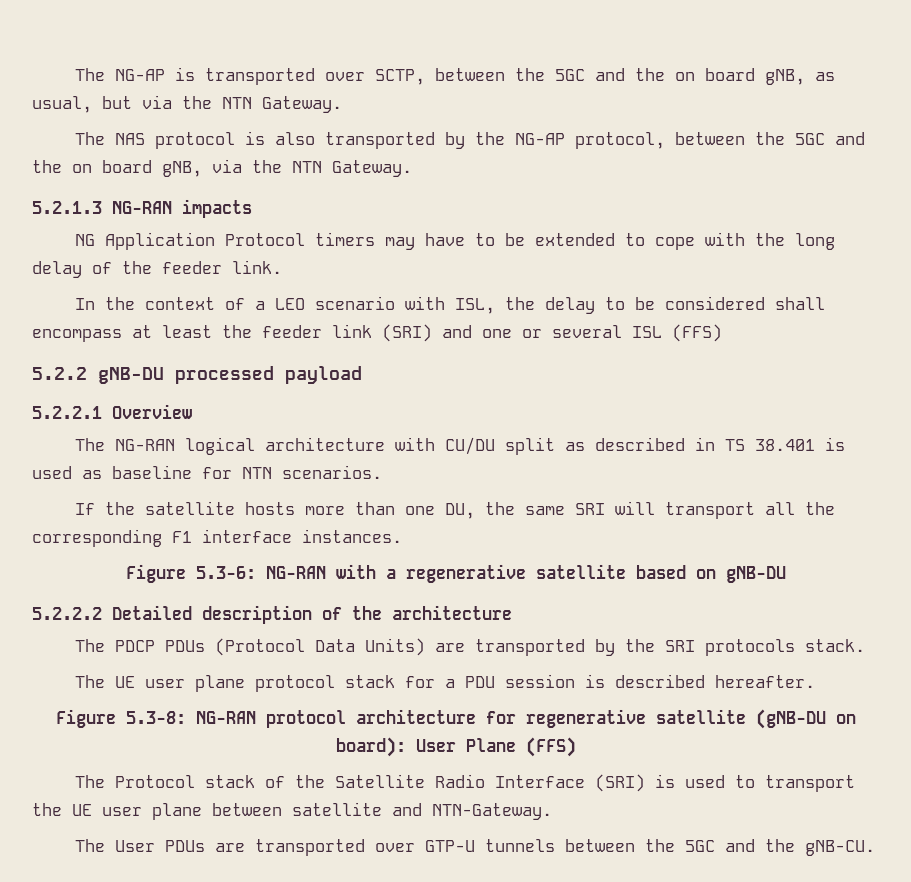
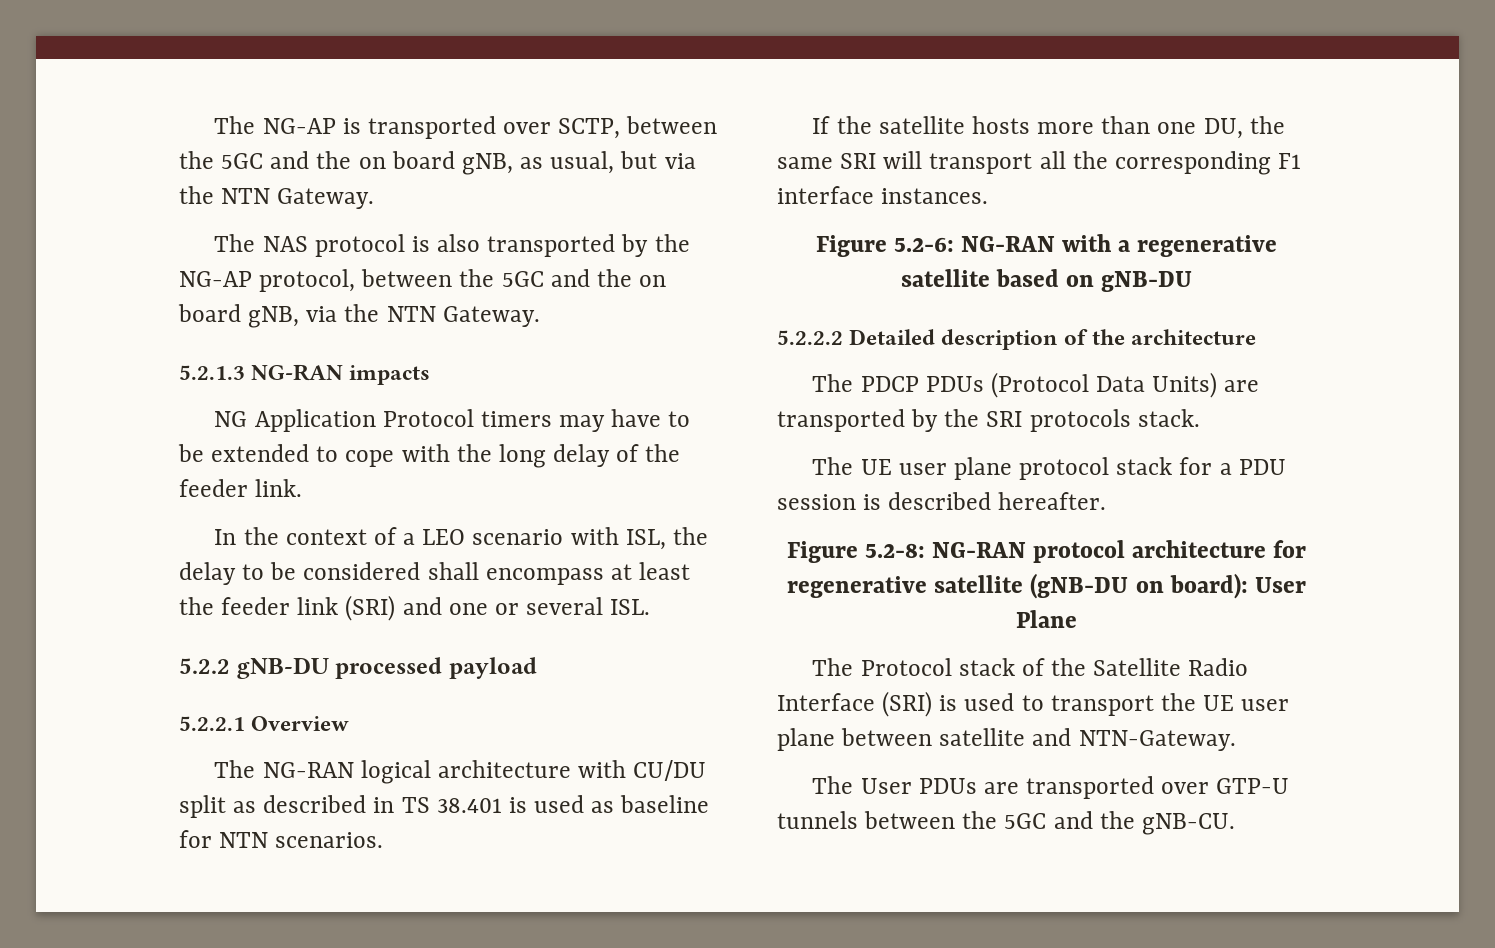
[632,324,722,342] ISL (FFS) -> [610,599,651,615] ISL.
[195,566,256,579] 5.3-6: -> [893,237,954,252] 5.2-6:
[125,711,186,724] 5.3-8: -> [864,543,925,558] 5.2-8:
[525,737,576,757] (FFS) -> (1077, 619) none

